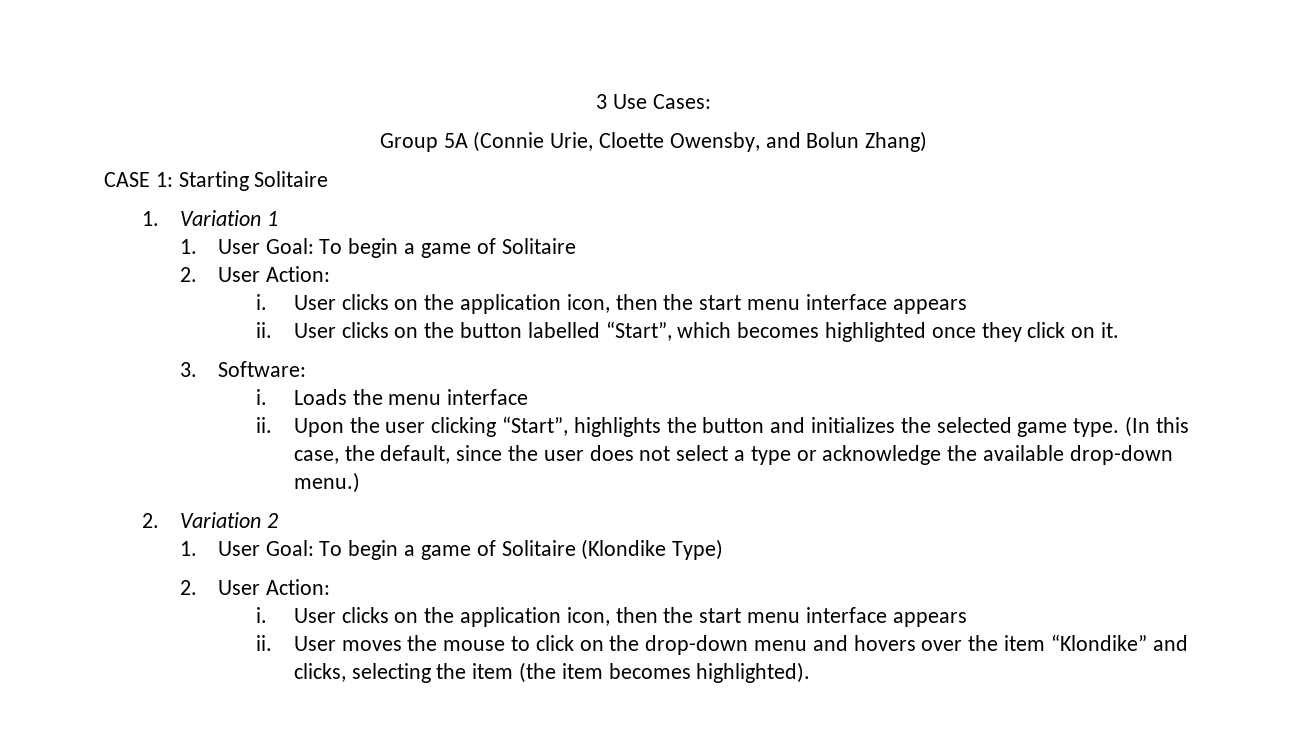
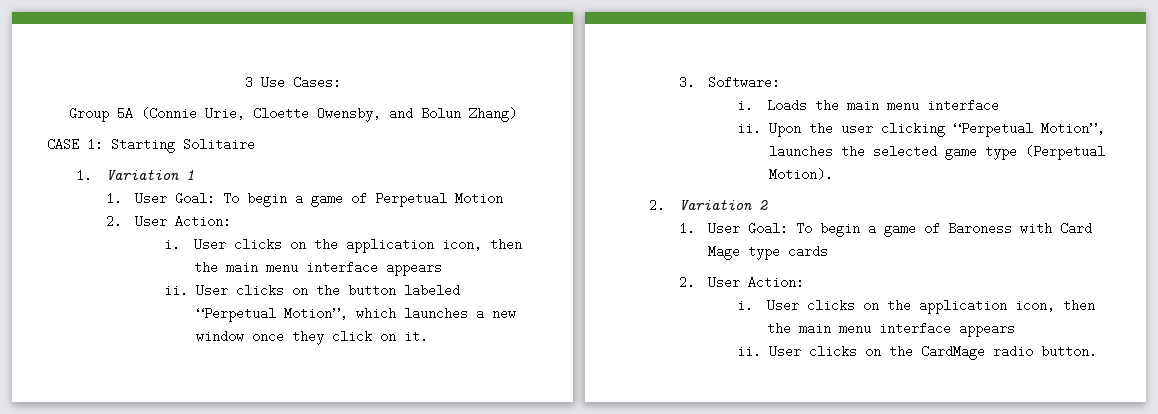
[501,238,576,254] Solitaire -> [374,192,503,207] Perpetual Motion
[699,295,742,310] start -> [225,261,258,274] main
[527,321,927,342] labelled “Start”, which becomes highlighted -> [404,284,461,297] [196,307,517,322] [196,330,245,343] labeled “Perpetual Motion”, which launches a new window
(383, 397) none -> [846,99,879,112] main
[501,416,1189,437] [293,445,1173,465] [293,472,360,493] “Start”, highlights the button and initializes the selected game type. (In this case, the default, since the user does not select a type or acknowledge the available drop-down menu.) -> [953,122,1106,137] [769,145,1106,160] [769,168,834,181] “Perpetual Motion”, launches the selected game type (Perpetual Motion).
[501,539,724,560] Solitaire (Klondike Type) -> [947,222,1092,235] [707,245,828,260] Baroness with Card Mage type cards
[699,607,967,627] [255,634,1188,655] [293,662,811,683] start menu interface appears // ii. User moves the mouse to click on the drop-down menu and hovers over the item “Klondike” and clicks, selecting the item (the item becomes highlighted). -> [798,322,1015,337] [737,345,1098,360] main menu interface appears // ii. User clicks on the CardMage radio button.

